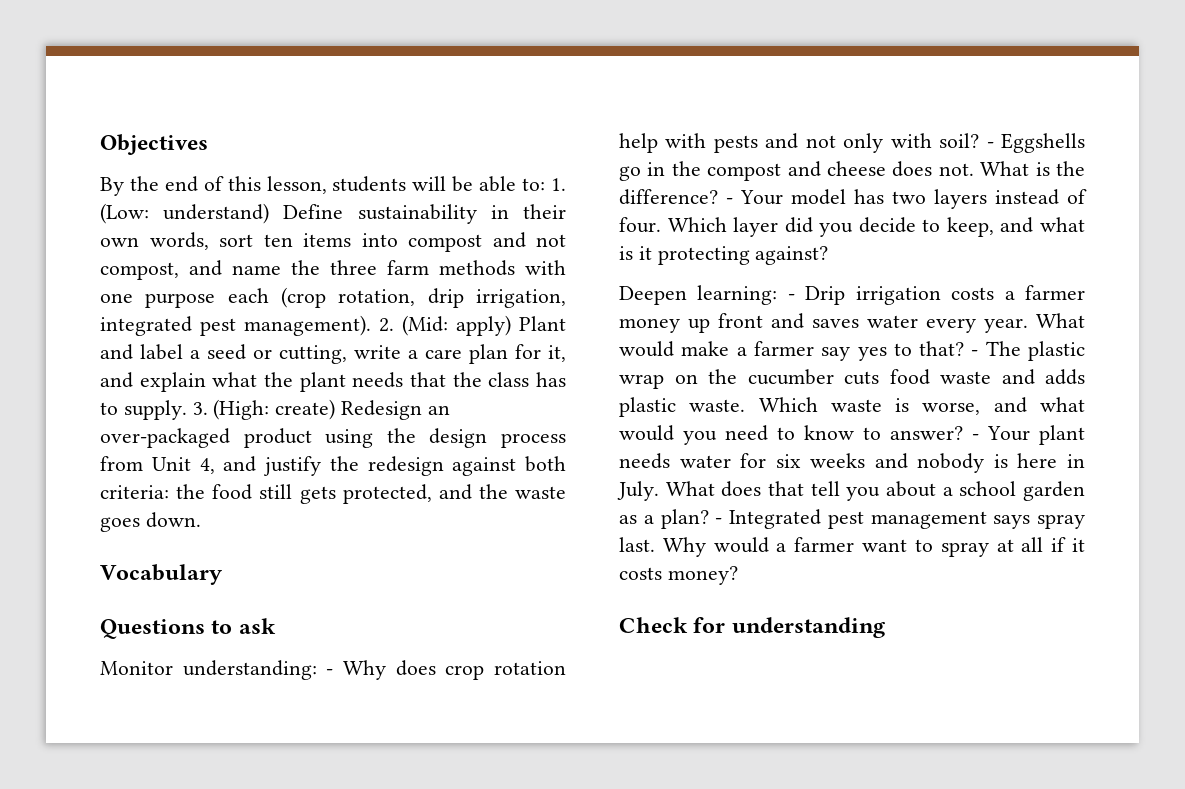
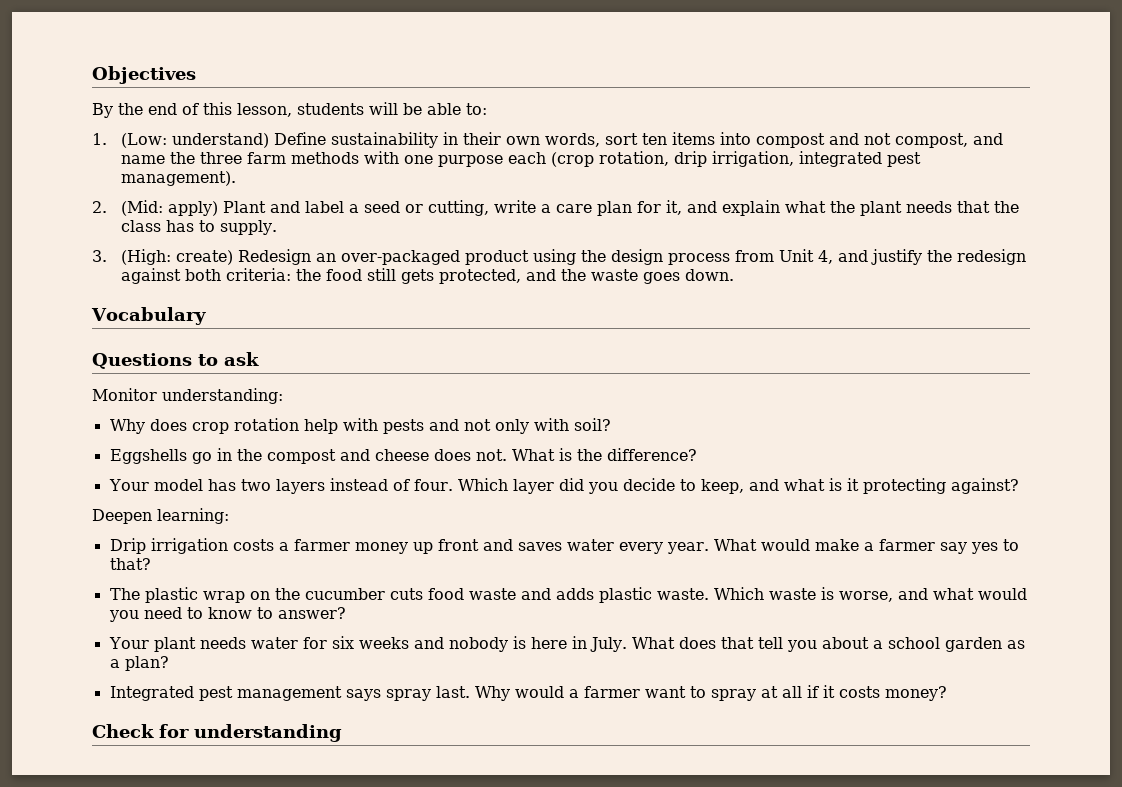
(546, 184) none -> (487, 109) //
(371, 325) none -> (237, 178) //
(187, 410) none -> (278, 227) //
[326,669,334,675] - -> (283, 396) //
[986,142,994,148] - -> (611, 424) //
[726,198,733,204] - -> (697, 454) //
[787,294,795,300] - -> (229, 516) //
[971,350,979,356] - -> (151, 564) //
[972,434,979,440] - -> (346, 613) //
[715,518,723,524] - -> (169, 663) //

